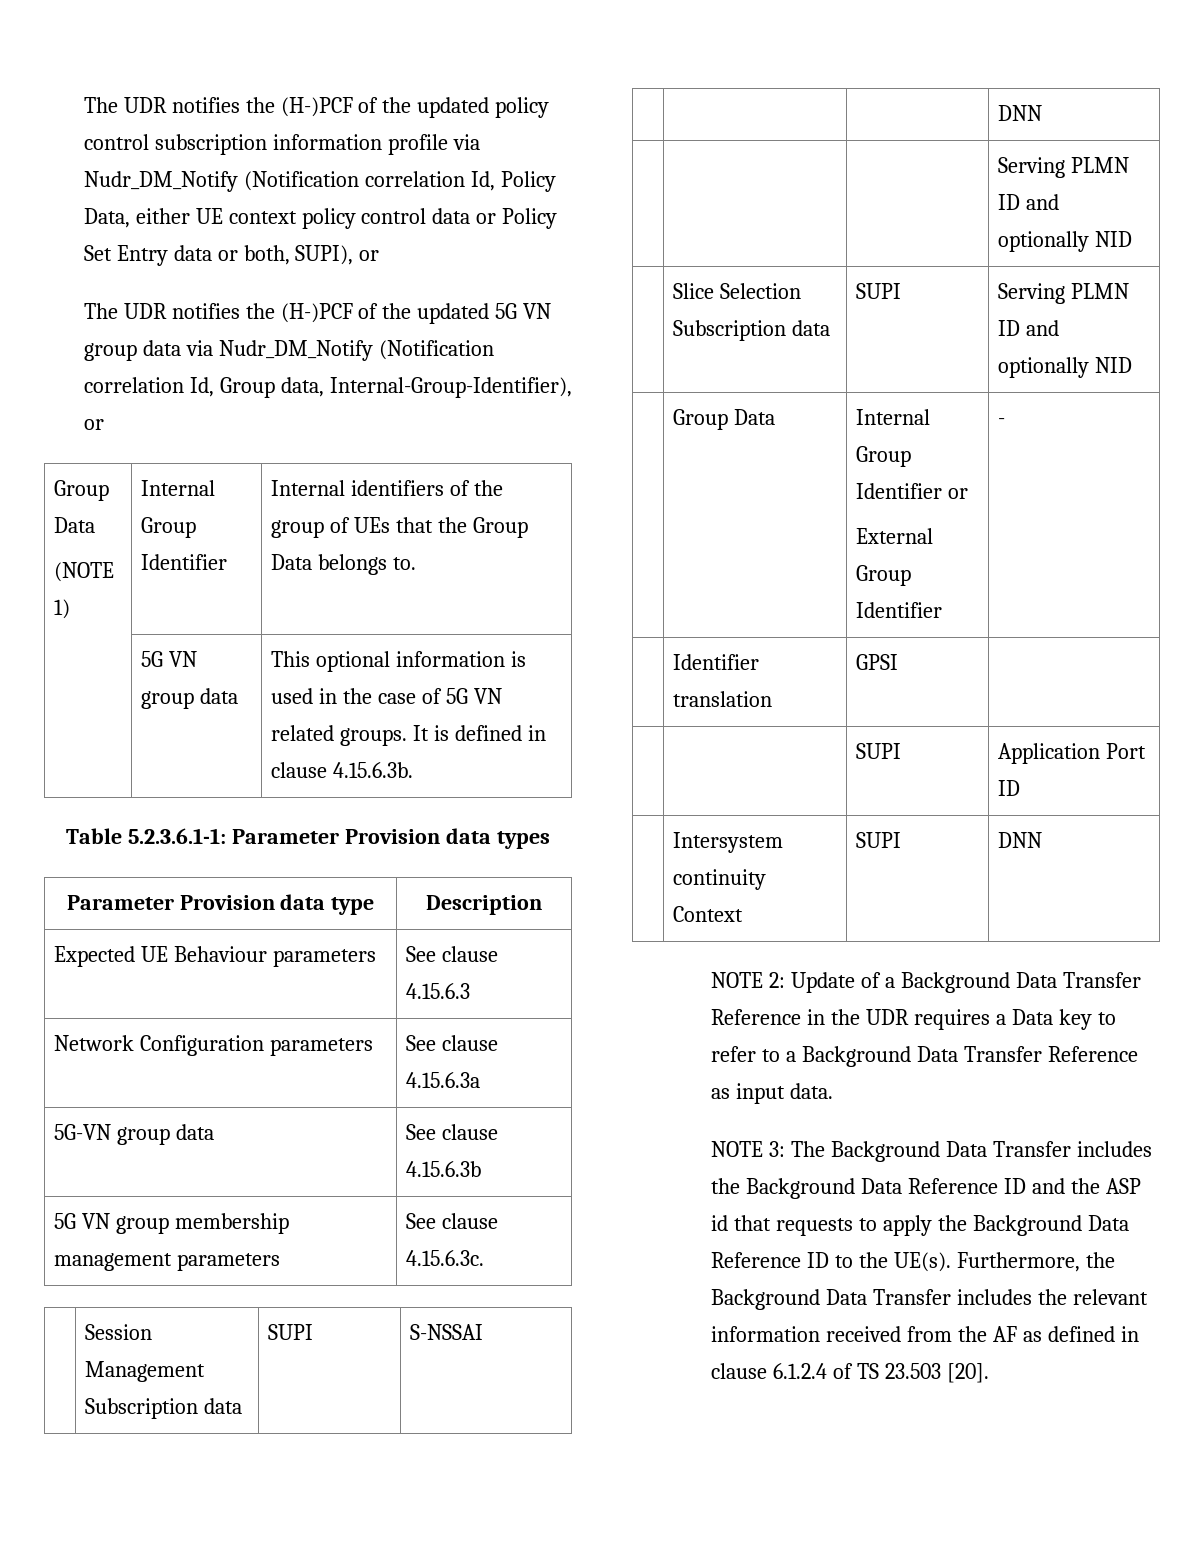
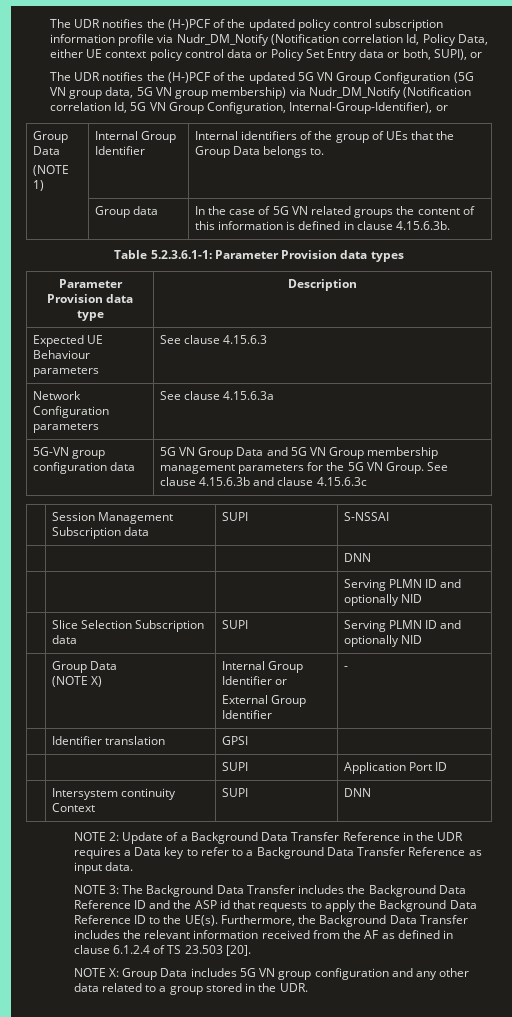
[83,340,494,361] [83,377,324,398] group data via Nudr_DM_Notify (Notification correlation Id, Group data, -> [336,72,474,84] [49,87,472,99] [49,102,287,114] Group Configuration (5G VN group data, 5G VN group membership) via Nudr_DM_Notify (Notification correlation Id, 5G VN Group Configuration,
[141,651,198,667] [141,688,239,709] [271,651,527,672] [271,688,338,704] 5G VN group data | This optional information is used in -> [94,206,158,218] [194,206,205,215] Group data | In
[340,725,430,746] groups. It -> [354,206,475,218] [194,221,283,230] groups the content of this information
[176,1124,215,1140] [406,1124,499,1140] [406,1161,482,1177] [54,1213,290,1234] [54,1253,281,1271] [406,1213,499,1229] [406,1250,485,1266] data | See clause 4.15.6.3b // 5G VN group membership management parameters | See clause 4.15.6.3c. -> [32,462,135,474] [159,447,439,459] [159,462,449,474] [159,477,367,486] configuration data | 5G VN Group Data and 5G VN Group membership management parameters for the 5G VN Group. See clause 4.15.6.3b and clause 4.15.6.3c
(776, 417) none -> [51,676,102,687] // (NOTE X)
(990, 1373) none -> [73,968,470,980] [73,983,308,995] // NOTE X: Group Data includes 5G VN group configuration and any other data related to a group stored in the UDR.

